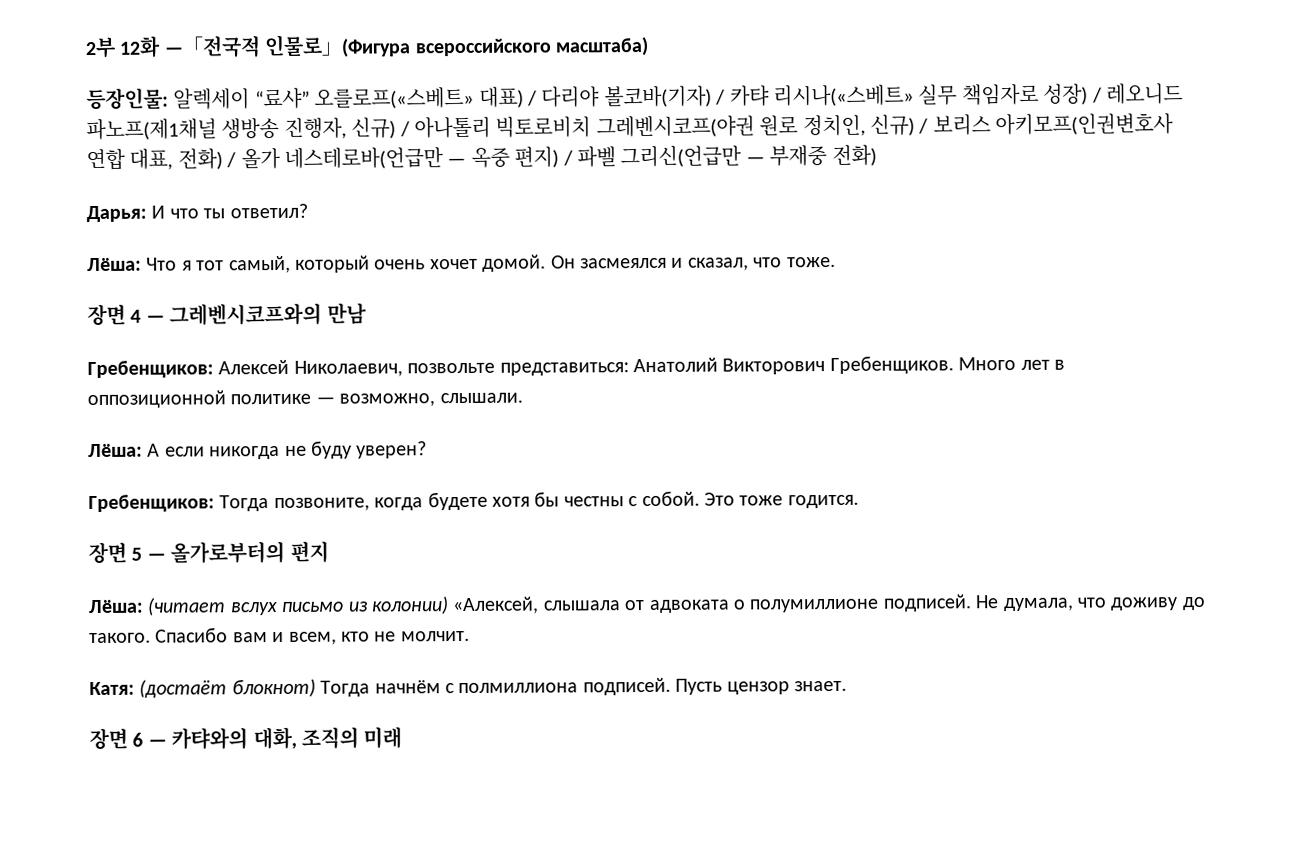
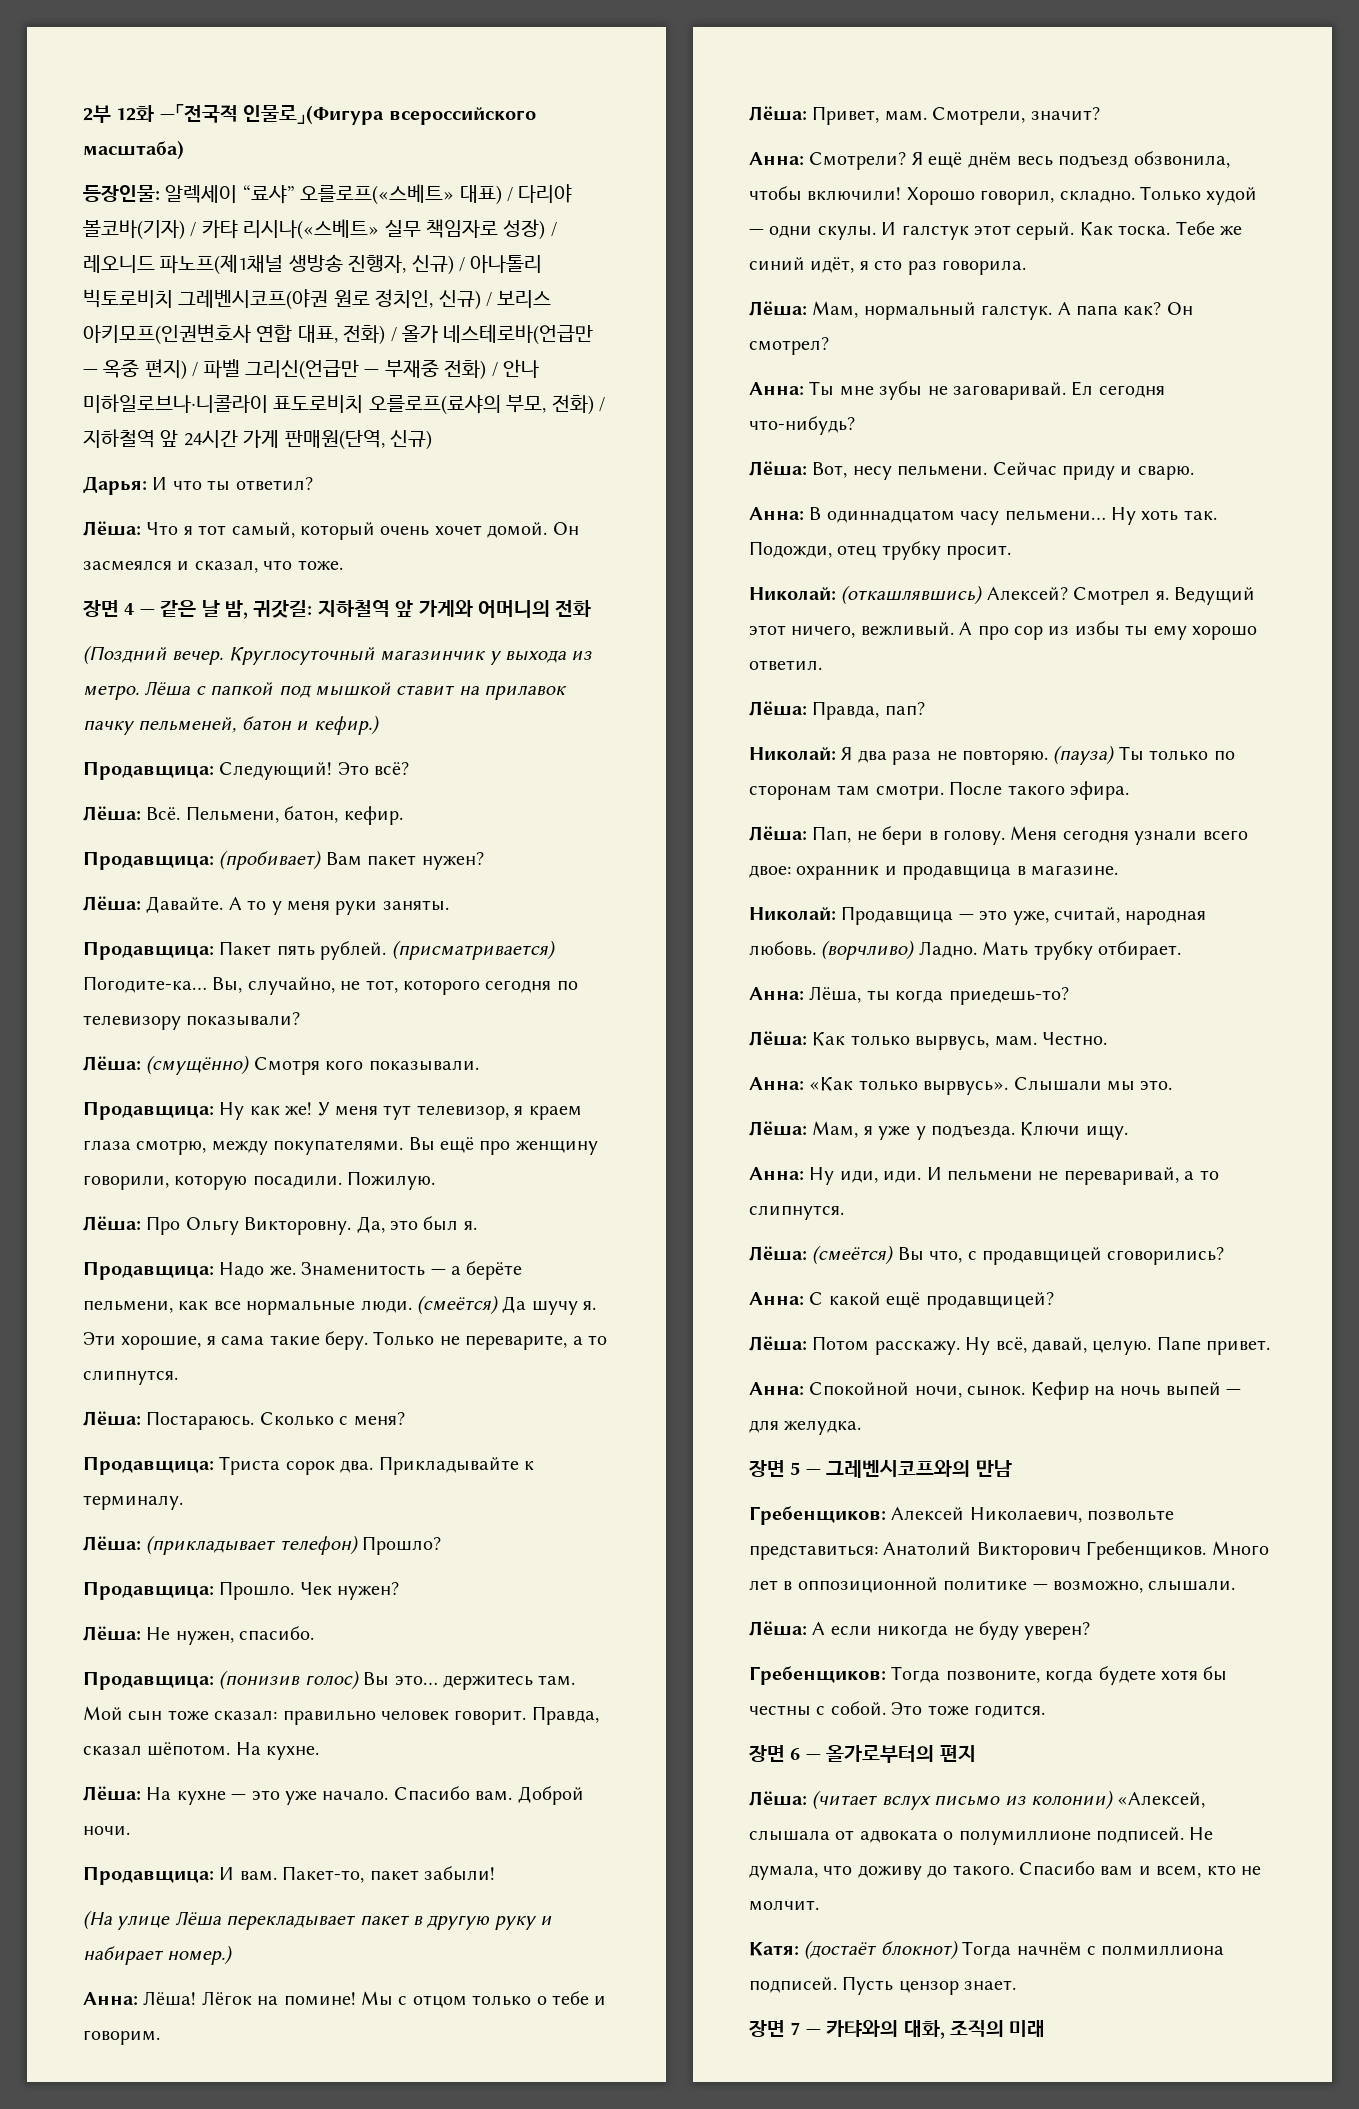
(877, 155) none -> [491,359,539,378] [83,394,605,415] [83,429,432,450] / 안나 미하일로브나·니콜라이 표도로비치 오를로프(료샤의 부모, 전화) / 지하철역 앞 24시간 가게 판매원(단역, 신규)
(165, 319) none -> [160,600,592,619] [83,645,593,665] [83,681,567,700] [83,715,380,735] [83,761,410,780] [83,806,403,825] [83,850,484,870] [83,896,449,915] [83,940,556,960] [83,976,578,995] [83,1012,301,1030] [83,1055,479,1075] [83,1101,582,1120] [83,1137,598,1155] [83,1171,436,1190] [83,1216,477,1235] [83,1261,523,1280] [83,1295,597,1315] [83,1331,607,1350] [83,1370,178,1385] [83,1411,405,1430] [83,1456,534,1475] [83,1495,183,1510] [83,1535,442,1555] [83,1581,400,1600] [83,1626,315,1645] [83,1670,576,1690] [83,1706,599,1725] [83,1742,320,1760] [83,1786,584,1805] [83,1826,130,1835] [83,1866,495,1885] [83,1910,553,1930] [83,1945,234,1965] [83,1991,607,2008] [83,2030,160,2045] [749,106,1100,125] [749,151,1230,170] [749,186,1258,205] [749,221,1242,240] [749,257,1026,275] [749,301,1193,320] [749,337,829,355] [749,381,1165,400] [749,416,855,435] [749,461,1194,480] [749,507,1217,525] [749,541,1012,560] [749,585,1255,605] [749,621,1257,640] [749,660,822,671] [749,701,925,720] [749,745,1235,765] [749,781,1129,800] [749,826,1248,845] [749,865,1118,880] [749,906,1207,925] [749,940,1181,960] [749,986,1069,1005] [749,1031,1107,1050] [749,1077,1173,1095] [749,1121,1128,1140] [749,1167,1219,1185] [749,1205,844,1220] [749,1245,1225,1265] [749,1292,1054,1310] [749,1336,1271,1355] [749,1381,1242,1400] [749,1420,862,1435] [749,1460,821,1477] 같은 날 밤, 귀갓길: 지하철역 앞 가게와 어머니의 전화 // (Поздний вечер. Круглосуточный магазинчик у выхода из метро. Лёша с папкой под мышкой ставит на прилавок пачку пельменей, батон и кефир.) // Продавщица: Следующий! Это всё? // Лёша: Всё. Пельмени, батон, кефир. // Продавщица: (пробивает) Вам пакет нужен? // Лёша: Давайте. А то у меня руки заняты. // Продавщица: Пакет пять рублей. (присматривается) Погодите-ка… Вы, случайно, не тот, которого сегодня по телевизору показывали? // Лёша: (смущённо) Смотря кого показывали. // Продавщица: Ну как же! У меня тут телевизор, я краем глаза смотрю, между покупателями. Вы ещё про женщину говорили, которую посадили. Пожилую. // Лёша: Про Ольгу Викторовну. Да, это был я. // Продавщица: Надо же. Знаменитость — а берёте пельмени, как все нормальные люди. (смеётся) Да шучу я. Эти хорошие, я сама такие беру. Только не переварите, а то слипнутся. // Лёша: Постараюсь. Сколько с меня? // Продавщица: Триста сорок два. Прикладывайте к терминалу. // Лёша: (прикладывает телефон) Прошло? // Продавщица: Прошло. Чек нужен? // Лёша: Не нужен, спасибо. // Продавщица: (понизив голос) Вы это… держитесь там. Мой сын тоже сказал: правильно человек говорит. Правда, сказал шёпотом. На кухне. // Лёша: На кухне — это уже начало. Спасибо вам. Доброй ночи. // Продавщица: И вам. Пакет-то, пакет забыли! // (На улице Лёша перекладывает пакет в другую руку и набирает номер.) // Анна: Лёша! Лёгок на помине! Мы с отцом только о тебе и говорим. // Лёша: Привет, мам. Смотрели, значит? // Анна: Смотрели? Я ещё днём весь подъезд обзвонила, чтобы включили! Хорошо говорил, складно. Только худой — одни скулы. И галстук этот серый. Как тоска. Тебе же синий идёт, я сто раз говорила. // Лёша: Мам, нормальный галстук. А папа как? Он смотрел? // Анна: Ты мне зубы не заговаривай. Ел сегодня что-нибудь? // Лёша: Вот, несу пельмени. Сейчас приду и сварю. // Анна: В одиннадцатом часу пельмени… Ну хоть так. Подожди, отец трубку просит. // Николай: (откашлявшись) Алексей? Смотрел я. Ведущий этот ничего, вежливый. А про сор из избы ты ему хорошо ответил. // Лёша: Правда, пап? // Николай: Я два раза не повторяю. (пауза) Ты только по сторонам там смотри. После такого эфира. // Лёша: Пап, не бери в голову. Меня сегодня узнали всего двое: охранник и продавщица в магазине. // Николай: Продавщица — это уже, считай, народная любовь. (ворчливо) Ладно. Мать трубку отбирает. // Анна: Лёша, ты когда приедешь-то? // Лёша: Как только вырвусь, мам. Честно. // Анна: «Как только вырвусь». Слышали мы это. // Лёша: Мам, я уже у подъезда. Ключи ищу. // Анна: Ну иди, иди. И пельмени не переваривай, а то слипнутся. // Лёша: (смеётся) Вы что, с продавщицей сговорились? // Анна: С какой ещё продавщицей? // Лёша: Потом расскажу. Ну всё, давай, целую. Папе привет. // Анна: Спокойной ночи, сынок. Кефир на ночь выпей — для желудка. // 장면 5 —
[131,547,143,561] 5 -> [790,1748,801,1760] 6
[132,732,144,747] 6 -> [790,2022,801,2035] 7

